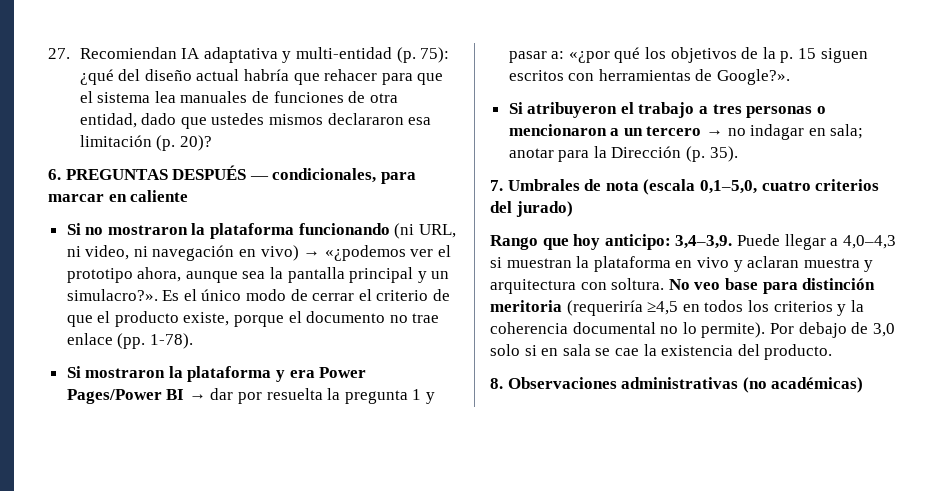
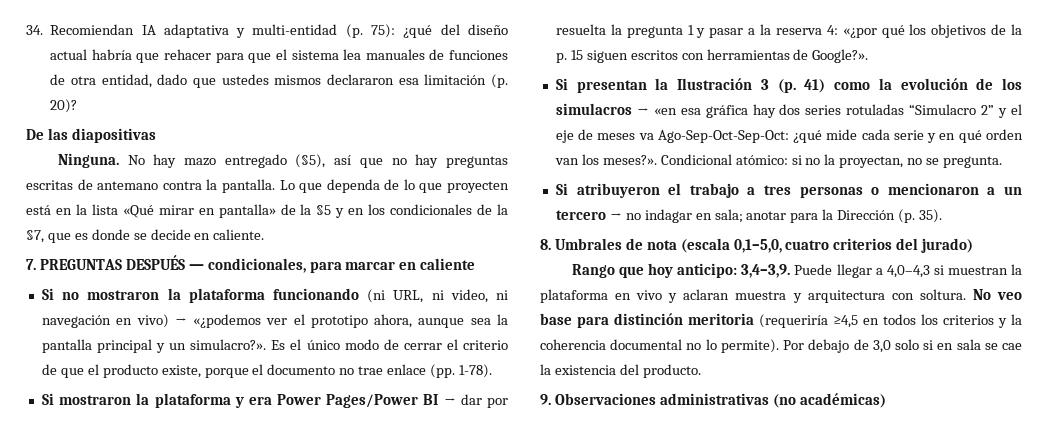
[48,48,70,59] 27. -> [26,25,43,35] 34.
[48,169,61,180] 6. -> [26,128,156,143] [57,153,508,168] [26,179,509,193] [26,204,508,218] [26,229,265,243] [26,259,36,270] De las diapositivas // Ninguna. No hay mazo entregado (§5), así que no hay preguntas escritas de antemano contra la pantalla. Lo que dependa de lo que proyecten está en la lista «Qué mirar en pantalla» de la §5 y en los condicionales de la §7, que es donde se decide en caliente. // 7.
[551,51,565,59] a: -> [748,24,838,35] a la reserva 4:
(791, 77) none -> [555,78,1023,93] [555,103,1022,118] [555,129,1023,143] [554,154,1003,168] // Si presentan la Ilustración 3 (p. 41) como la evolución de los simulacros → «en esa gráfica hay dos series rotuladas “Simulacro 2” y el eje de meses va Ago-Sep-Oct-Sep-Oct: ¿qué mide cada serie y en qué orden van los meses?». Condicional atómico: si no la proyectan, no se pregunta.
[490,180,503,191] 7. -> [540,239,551,250] 8.
[490,378,503,389] 8. -> [540,394,551,405] 9.

